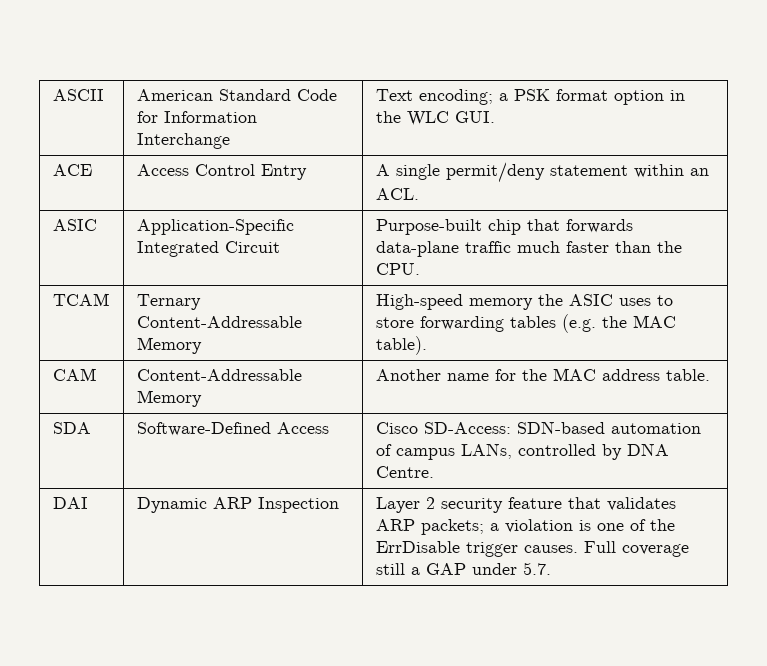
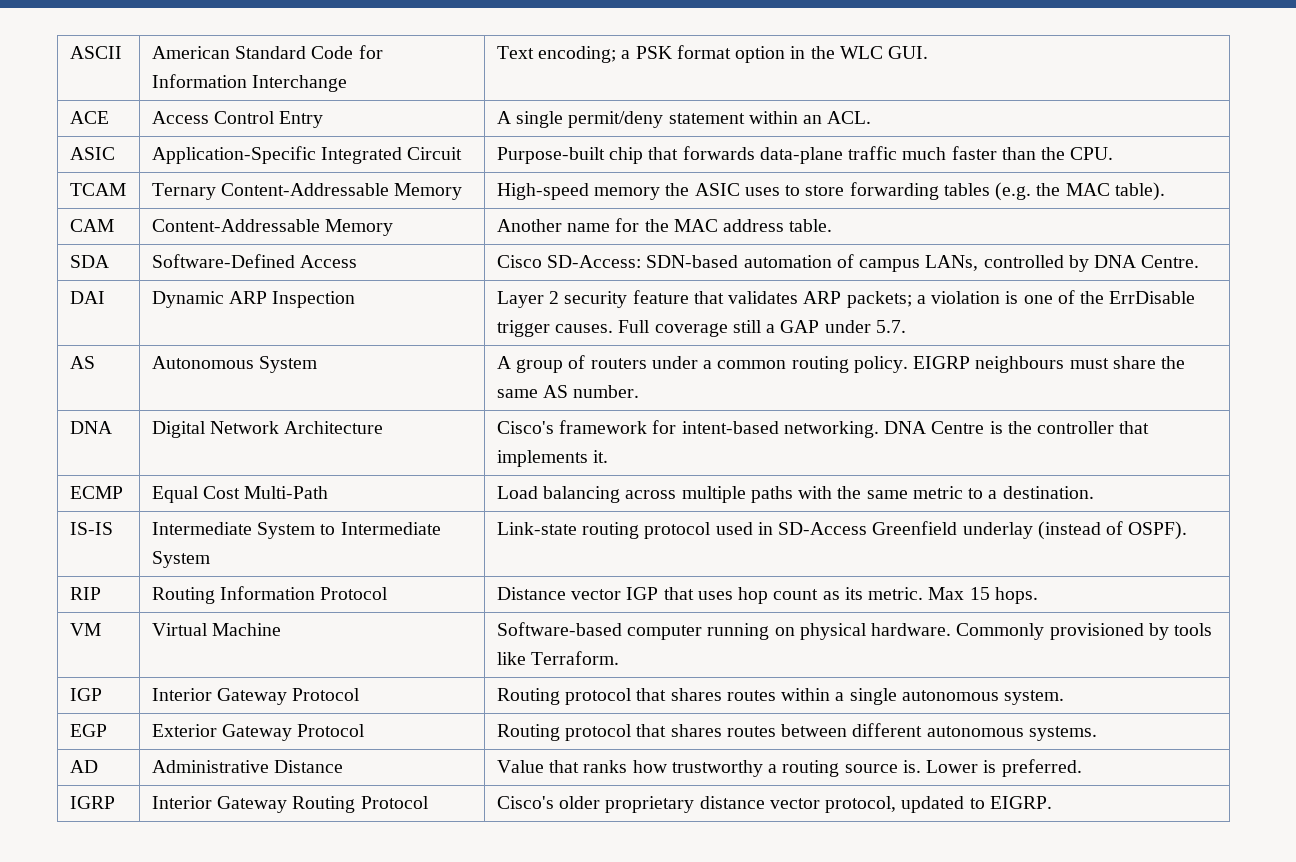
(551, 568) none -> [69,356,95,369] [151,356,318,373] [496,355,1186,373] [496,385,640,398] [69,421,112,434] [151,421,384,438] [496,420,1150,438] [496,450,609,467] [69,486,123,499] [151,486,329,503] [496,486,1094,503] [69,522,113,535] [151,522,441,539] [151,551,210,568] [496,521,1188,540] [69,587,101,600] [151,586,389,604] [496,587,1038,604] [69,623,101,636] [151,623,282,636] [496,622,1213,640] [496,651,620,665] [69,688,102,701] [151,688,361,705] [496,688,1065,705] [69,724,107,737] [151,724,366,741] [496,723,1097,741] [69,760,98,773] [151,760,344,773] [496,759,1082,777] [69,796,115,809] [151,796,429,813] [496,796,1052,813] // AS | Autonomous System | A group of routers under a common routing policy. EIGRP neighbours must share the same AS number. // DNA | Digital Network Architecture | Cisco's framework for intent-based networking. DNA Centre is the controller that implements it. // ECMP | Equal Cost Multi-Path | Load balancing across multiple paths with the same metric to a destination. // IS-IS | Intermediate System to Intermediate System | Link-state routing protocol used in SD-Access Greenfield underlay (instead of OSPF). // RIP | Routing Information Protocol | Distance vector IGP that uses hop count as its metric. Max 15 hops. // VM | Virtual Machine | Software-based computer running on physical hardware. Commonly provisioned by tools like Terraform. // IGP | Interior Gateway Protocol | Routing protocol that shares routes within a single autonomous system. // EGP | Exterior Gateway Protocol | Routing protocol that shares routes between different autonomous systems. // AD | Administrative Distance | Value that ranks how trustworthy a routing source is. Lower is preferred. // IGRP | Interior Gateway Routing Protocol | Cisco's older proprietary distance vector protocol, updated to EIGRP.

